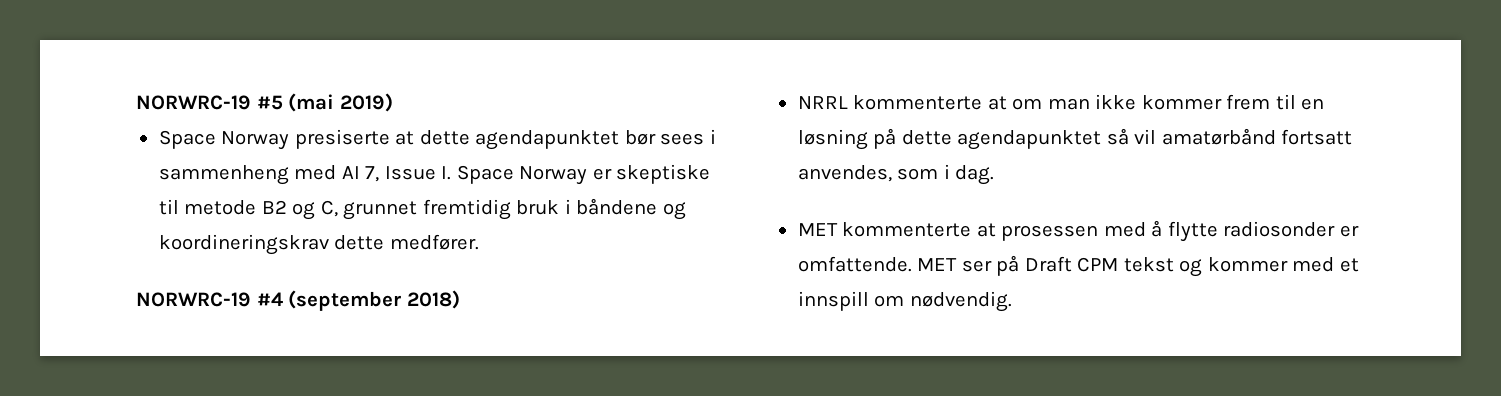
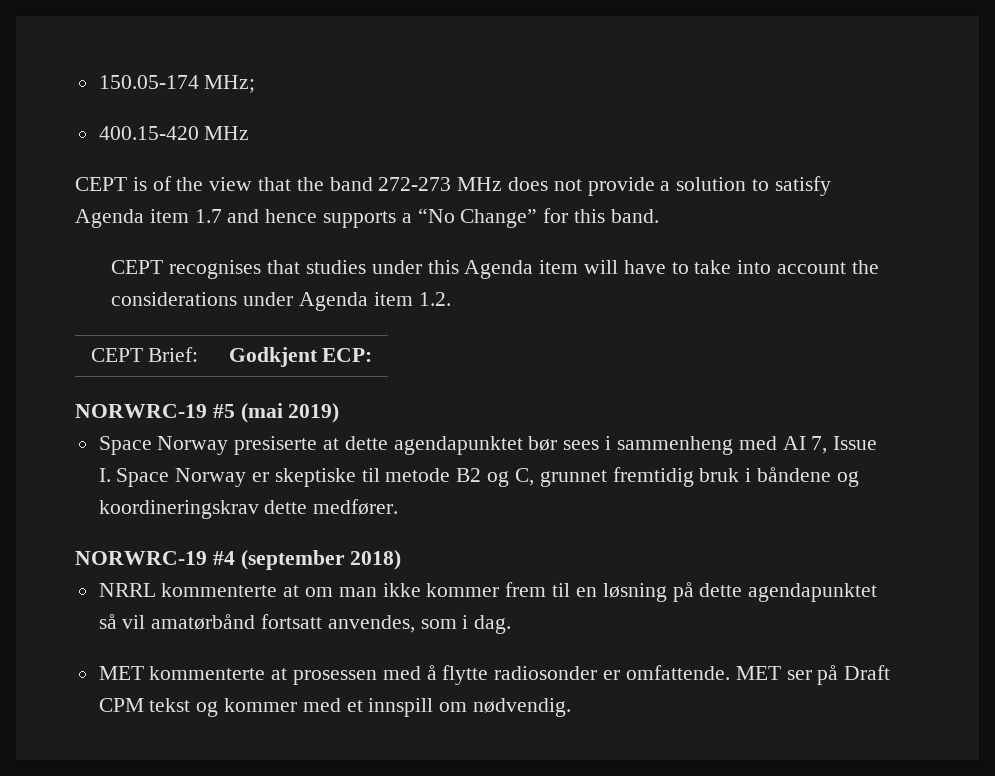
(136, 102) none -> [98,75,256,93] [98,126,250,140] [75,176,831,196] [75,208,659,228] [111,260,879,279] [111,292,451,311] [90,347,199,362] [228,347,373,367] 150.05-174 MHz; // 400.15-420 MHz // CEPT is of the view that the band 272-273 MHz does not provide a solution to satisfy Agenda item 1.7 and hence supports a “No Change” for this band. // CEPT recognises that studies under this Agenda item will have to take into account the considerations under Agenda item 1.2. // CEPT Brief: | Godkjent ECP: //

